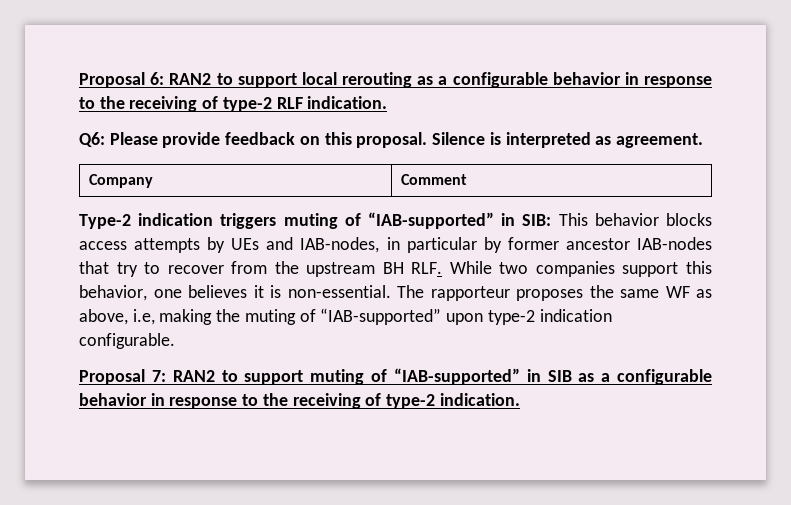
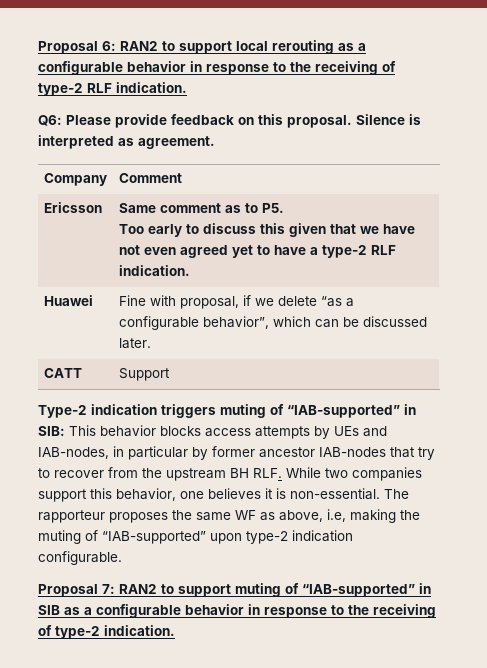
(467, 179) none -> [43,202,102,213] [118,203,284,213] [118,223,415,237] [118,245,396,258] [118,265,190,276] [43,295,93,306] [118,295,354,309] [118,316,427,330] [118,338,151,349] [43,368,82,378] [118,368,170,381] // Ericsson | Same comment as to P5. // Too early to discuss this given that we have not even agreed yet to have a type-2 RLF indication. // Huawei | Fine with proposal, if we delete “as a configurable behavior”, which can be discussed later. // CATT | Support

